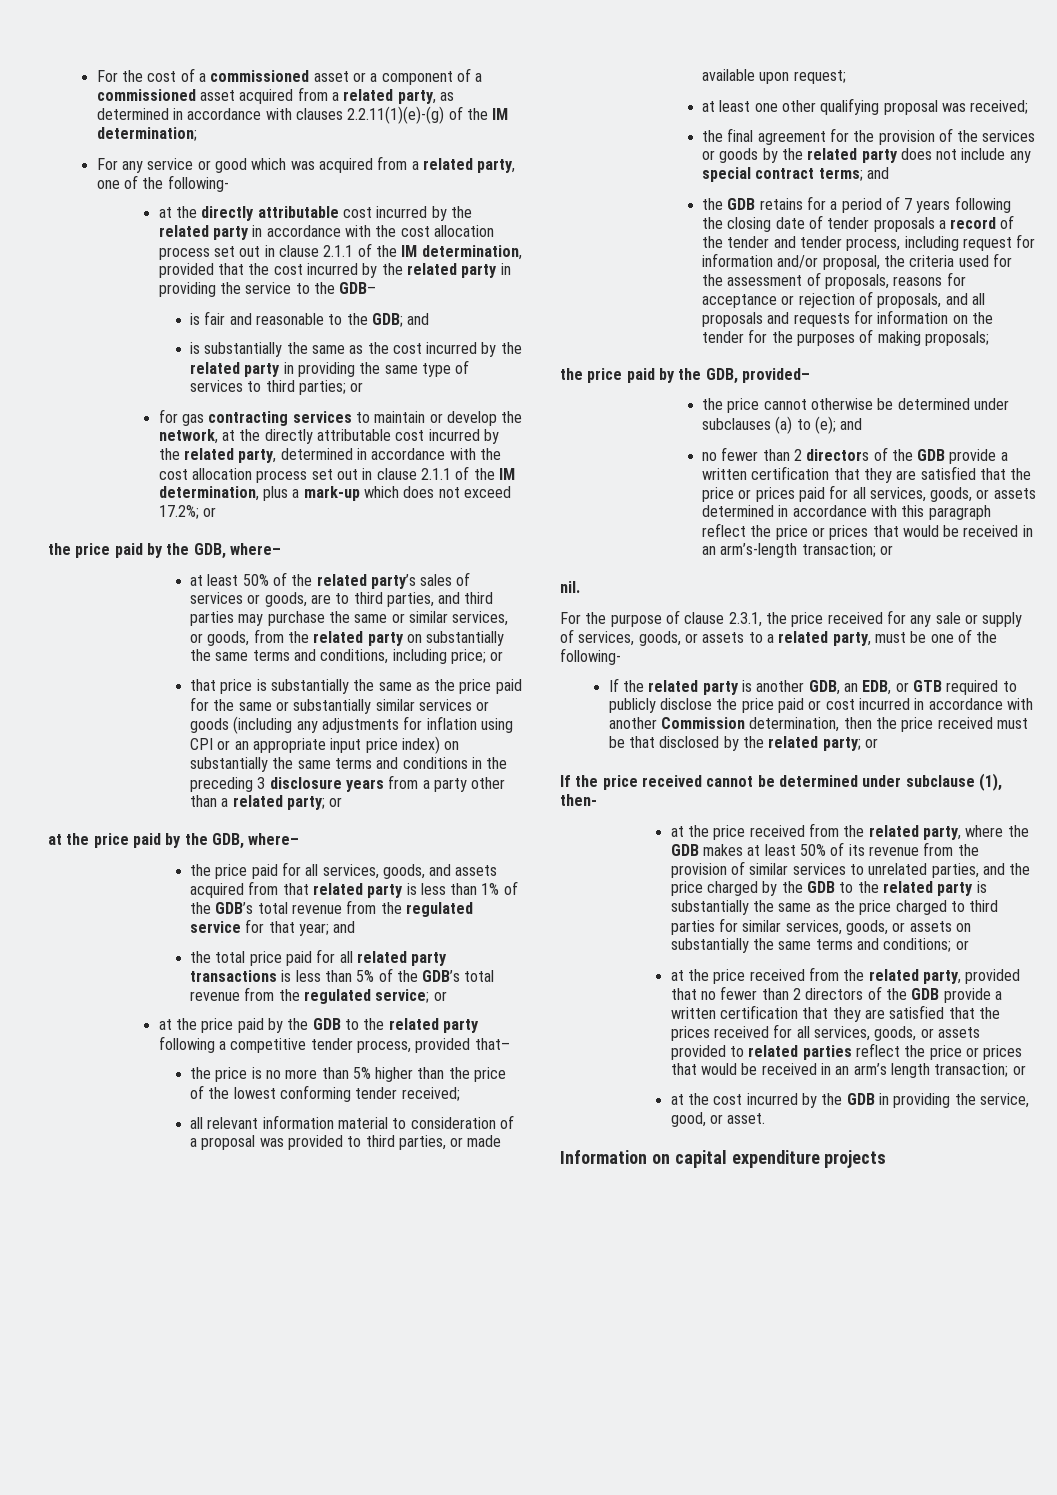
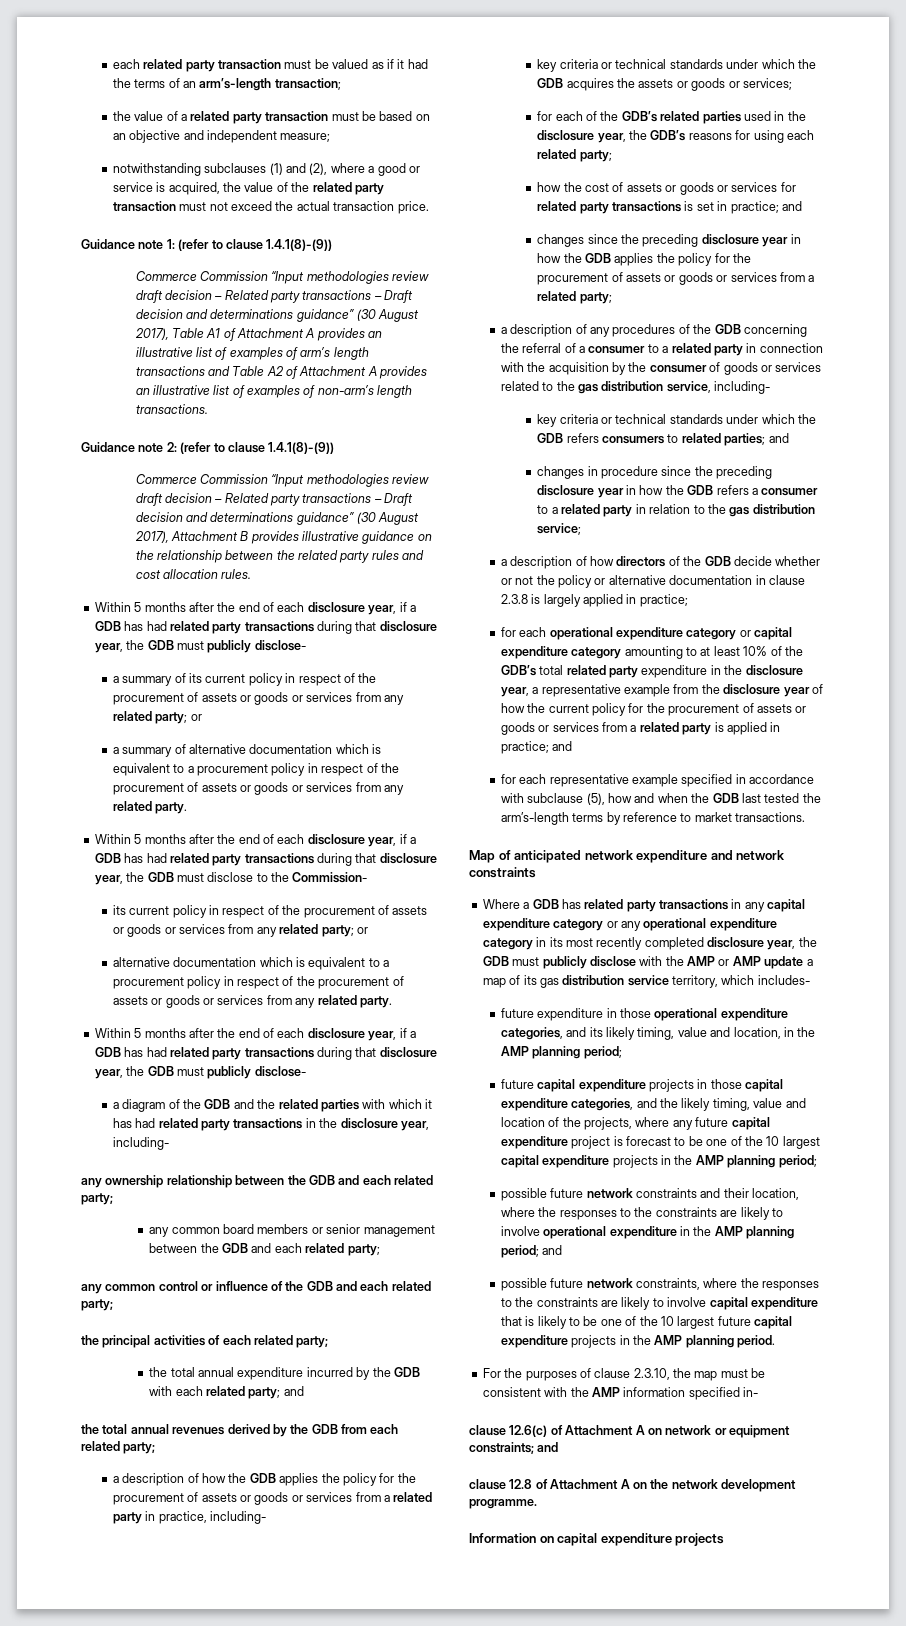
[96,68,483,85] [96,87,454,104] [96,106,509,124] [96,127,197,141] [96,156,516,173] [96,175,229,192] [158,206,473,221] [158,225,495,240] [158,243,522,260] [158,263,511,278] [158,282,377,297] [189,311,430,327] [189,342,522,357] [189,360,470,377] [189,380,364,395] [158,409,523,426] [158,429,500,444] [158,448,502,463] [158,466,516,483] [158,486,512,501] [158,505,217,519] [48,543,281,559] [189,572,471,589] [189,592,494,607] [189,611,509,626] [189,629,505,646] [189,649,504,664] [189,679,522,694] [189,697,490,714] [189,716,513,734] [189,736,460,754] [189,757,508,772] [189,775,506,792] [189,795,343,810] [48,833,300,849] [189,862,498,879] [189,881,518,898] [189,900,473,917] [189,919,356,936] [189,949,448,966] [189,968,495,982] [189,987,447,1004] [158,1018,480,1033] [158,1036,510,1053] [189,1067,507,1082] [189,1085,460,1102] [189,1115,514,1129] [189,1135,502,1150] [701,69,846,84] [701,98,1029,115] [701,128,1036,145] [701,148,1031,163] [701,167,889,182] [701,196,1011,213] [701,215,1015,232] [701,234,1036,251] [701,253,1012,270] [701,272,966,289] [701,291,985,308] [701,310,993,327] [701,329,989,346] [560,368,810,384] [701,398,1009,413] [701,416,863,434] [701,447,1008,464] [701,466,1032,483] [701,485,1036,502] [701,505,991,520] [701,523,1033,540] [701,543,893,558] [560,581,580,593] [560,610,1023,627] [560,629,998,646] [560,648,621,665] [608,678,1017,695] [608,698,1033,713] [608,717,1028,732] [608,736,878,751] [560,773,1002,791] [560,794,597,806] [670,823,1029,840] [670,842,979,856] [670,861,1031,878] [670,881,987,896] [670,900,999,915] [670,918,972,935] [670,938,969,953] [670,967,1021,984] [670,986,1003,1003] [670,1005,1001,1022] [670,1024,981,1041] [670,1043,1023,1060] [670,1063,1026,1078] [670,1093,1030,1108] [670,1112,766,1127] For the cost of a commissioned asset or a component of a commissioned asset acquired from a related party, as determined in accordance with clauses 2.2.11(1)(e)-(g) of the IM determination; // For any service or good which was acquired from a related party, one of the following- // at the directly attributable cost incurred by the related party in accordance with the cost allocation process set out in clause 2.1.1 of the IM determination, provided that the cost incurred by the related party in providing the service to the GDB– // is fair and reasonable to the GDB; and // is substantially the same as the cost incurred by the related party in providing the same type of services to third parties; or // for gas contracting services to maintain or develop the network, at the directly attributable cost incurred by the related party, determined in accordance with the cost allocation process set out in clause 2.1.1 of the IM determination, plus a mark-up which does not exceed 17.2%; or // the price paid by the GDB, where– // at least 50% of the related party’s sales of services or goods, are to third parties, and third parties may purchase the same or similar services, or goods, from the related party on substantially the same terms and conditions, including price; or // that price is substantially the same as the price paid for the same or substantially similar services or goods (including any adjustments for inflation using CPI or an appropriate input price index) on substantially the same terms and conditions in the preceding 3 disclosure years from a party other than a related party; or // at the price paid by the GDB, where– // the price paid for all services, goods, and assets acquired from that related party is less than 1% of the GDB’s total revenue from the regulated service for that year; and // the total price paid for all related party transactions is less than 5% of the GDB’s total revenue from the regulated service; or // at the price paid by the GDB to the related party following a competitive tender process, provided that– // the price is no more than 5% higher than the price of the lowest conforming tender received; // all relevant information material to consideration of a proposal was provided to third parties, or made available upon request; // at least one other qualifying proposal was received; // the final agreement for the provision of the services or goods by the related party does not include any special contract terms; and // the GDB retains for a period of 7 years following the closing date of tender proposals a record of the tender and tender process, including request for information and/or proposal, the criteria used for the assessment of proposals, reasons for acceptance or rejection of proposals, and all proposals and requests for information on the tender for the purposes of making proposals; // the price paid by the GDB, provided– // the price cannot otherwise be determined under subclauses (a) to (e); and // no fewer than 2 directors of the GDB provide a written certification that they are satisfied that the price or prices paid for all services, goods, or assets determined in accordance with this paragraph reflect the price or prices that would be received in an arm’s-length transaction; or // nil. // For the purpose of clause 2.3.1, the price received for any sale or supply of services, goods, or assets to a related party, must be one of the following- // If the related party is another GDB, an EDB, or GTB required to publicly disclose the price paid or cost incurred in accordance with another Commission determination, then the price received must be that disclosed by the related party; or // If the price received cannot be determined under subclause (1), then- // at the price received from the related party, where the GDB makes at least 50% of its revenue from the provision of similar services to unrelated parties, and the price charged by the GDB to the related party is substantially the same as the price charged to third parties for similar services, goods, or assets on substantially the same terms and conditions; or // at the price received from the related party, provided that no fewer than 2 directors of the GDB provide a written certification that they are satisfied that the prices received for all services, goods, or assets provided to related parties reflect the price or prices that would be received in an arm’s length transaction; or // at the cost incurred by the GDB in providing the service, good, or asset. -> [112,59,428,72] [112,78,341,91] [112,111,430,124] [112,130,331,143] [112,163,420,176] [112,182,384,195] [112,201,429,214] [81,239,333,251] [135,271,430,284] [135,290,414,303] [135,309,420,322] [134,328,383,341] [135,347,369,360] [135,366,428,379] [135,385,413,398] [135,404,208,414] [81,442,335,454] [135,474,430,487] [135,493,414,506] [135,512,420,525] [134,531,432,544] [135,550,425,563] [135,569,252,579] [94,602,416,615] [94,621,437,634] [94,640,306,653] [112,673,377,686] [112,692,404,705] [112,711,202,724] [112,744,382,757] [112,763,399,776] [112,782,404,795] [112,801,188,814] [94,834,416,847] [94,853,437,866] [94,872,368,885] [112,905,428,918] [112,924,368,937] [112,957,390,970] [112,976,404,989] [112,995,392,1008] [94,1028,416,1041] [94,1047,437,1060] [94,1066,306,1079] [112,1099,433,1112] [112,1118,429,1131] [112,1137,169,1150] [81,1175,433,1188] [81,1193,113,1205] [149,1224,435,1237] [149,1243,380,1256] [81,1281,431,1294] [81,1299,113,1311] [81,1335,329,1348] [149,1367,420,1380] [149,1386,304,1399] [81,1424,399,1437] [81,1441,156,1454] [112,1473,416,1486] [112,1492,433,1505] [112,1511,267,1524] [537,59,816,72] [537,78,792,91] [537,111,806,124] [537,130,814,143] [537,149,612,162] [537,182,796,195] [537,201,802,214] [537,234,801,247] [537,253,751,266] [537,272,815,285] [537,291,612,304] [500,324,807,337] [500,343,823,356] [500,362,822,375] [500,381,771,394] [537,414,816,427] [537,433,789,446] [537,466,773,479] [537,485,819,498] [537,504,815,517] [537,523,582,535] [500,556,821,569] [500,575,805,588] [500,594,688,607] [500,627,793,640] [500,646,803,659] [500,665,803,678] [500,684,823,697] [500,703,807,716] [500,722,781,735] [500,741,573,754] [500,774,815,787] [500,793,821,805] [500,812,806,825] [469,850,786,863] [469,867,536,878] [482,899,806,912] [482,918,777,931] [482,937,817,950] [482,956,813,969] [482,975,810,988] [500,1008,788,1021] [500,1027,816,1040] [500,1046,622,1059] [500,1079,784,1092] [500,1098,806,1111] [500,1117,770,1130] [500,1136,820,1149] [500,1155,817,1168] [500,1188,800,1201] [500,1207,783,1220] [500,1226,795,1239] [500,1245,563,1258] [500,1278,820,1291] [500,1297,818,1310] [500,1316,793,1329] [500,1335,776,1348] [482,1368,766,1381] [482,1387,758,1400] [469,1425,790,1438] [469,1442,559,1454] [469,1479,796,1492] [469,1499,537,1509] each related party transaction must be valued as if it had the terms of an arm’s-length transaction; // the value of a related party transaction must be based on an objective and independent measure; // notwithstanding subclauses (1) and (2), where a good or service is acquired, the value of the related party transaction must not exceed the actual transaction price. // Guidance note 1: (refer to clause 1.4.1(8)-(9)) // Commerce Commission “Input methodologies review draft decision – Related party transactions – Draft decision and determinations guidance” (30 August 2017), Table A1 of Attachment A provides an illustrative list of examples of arm’s length transactions and Table A2 of Attachment A provides an illustrative list of examples of non-arm’s length transactions. // Guidance note 2: (refer to clause 1.4.1(8)-(9)) // Commerce Commission “Input methodologies review draft decision – Related party transactions – Draft decision and determinations guidance” (30 August 2017), Attachment B provides illustrative guidance on the relationship between the related party rules and cost allocation rules. // Within 5 months after the end of each disclosure year, if a GDB has had related party transactions during that disclosure year, the GDB must publicly disclose- // a summary of its current policy in respect of the procurement of assets or goods or services from any related party; or // a summary of alternative documentation which is equivalent to a procurement policy in respect of the procurement of assets or goods or services from any related party. // Within 5 months after the end of each disclosure year, if a GDB has had related party transactions during that disclosure year, the GDB must disclose to the Commission- // its current policy in respect of the procurement of assets or goods or services from any related party; or // alternative documentation which is equivalent to a procurement policy in respect of the procurement of assets or goods or services from any related party. // Within 5 months after the end of each disclosure year, if a GDB has had related party transactions during that disclosure year, the GDB must publicly disclose- // a diagram of the GDB and the related parties with which it has had related party transactions in the disclosure year, including- // any ownership relationship between the GDB and each related party; // any common board members or senior management between the GDB and each related party; // any common control or influence of the GDB and each related party; // the principal activities of each related party; // the total annual expenditure incurred by the GDB with each related party; and // the total annual revenues derived by the GDB from each related party; // a description of how the GDB applies the policy for the procurement of assets or goods or services from a related party in practice, including- // key criteria or technical standards under which the GDB acquires the assets or goods or services; // for each of the GDB’s related parties used in the disclosure year, the GDB’s reasons for using each related party; // how the cost of assets or goods or services for related party transactions is set in practice; and // changes since the preceding disclosure year in how the GDB applies the policy for the procurement of assets or goods or services from a related party; // a description of any procedures of the GDB concerning the referral of a consumer to a related party in connection with the acquisition by the consumer of goods or services related to the gas distribution service, including- // key criteria or technical standards under which the GDB refers consumers to related parties; and // changes in procedure since the preceding disclosure year in how the GDB refers a consumer to a related party in relation to the gas distribution service; // a description of how directors of the GDB decide whether or not the policy or alternative documentation in clause 2.3.8 is largely applied in practice; // for each operational expenditure category or capital expenditure category amounting to at least 10% of the GDB’s total related party expenditure in the disclosure year, a representative example from the disclosure year of how the current policy for the procurement of assets or goods or services from a related party is applied in practice; and // for each representative example specified in accordance with subclause (5), how and when the GDB last tested the arm’s-length terms by reference to market transactions. // Map of anticipated network expenditure and network constraints // Where a GDB has related party transactions in any capital expenditure category or any operational expenditure category in its most recently completed disclosure year, the GDB must publicly disclose with the AMP or AMP update a map of its gas distribution service territory, which includes- // future expenditure in those operational expenditure categories, and its likely timing, value and location, in the AMP planning period; // future capital expenditure projects in those capital expenditure categories, and the likely timing, value and location of the projects, where any future capital expenditure project is forecast to be one of the 10 largest capital expenditure projects in the AMP planning period; // possible future network constraints and their location, where the responses to the constraints are likely to involve operational expenditure in the AMP planning period; and // possible future network constraints, where the responses to the constraints are likely to involve capital expenditure that is likely to be one of the 10 largest future capital expenditure projects in the AMP planning period. // For the purposes of clause 2.3.10, the map must be consistent with the AMP information specified in- // clause 12.6(c) of Attachment A on network or equipment constraints; and // clause 12.8 of Attachment A on the network development programme.

